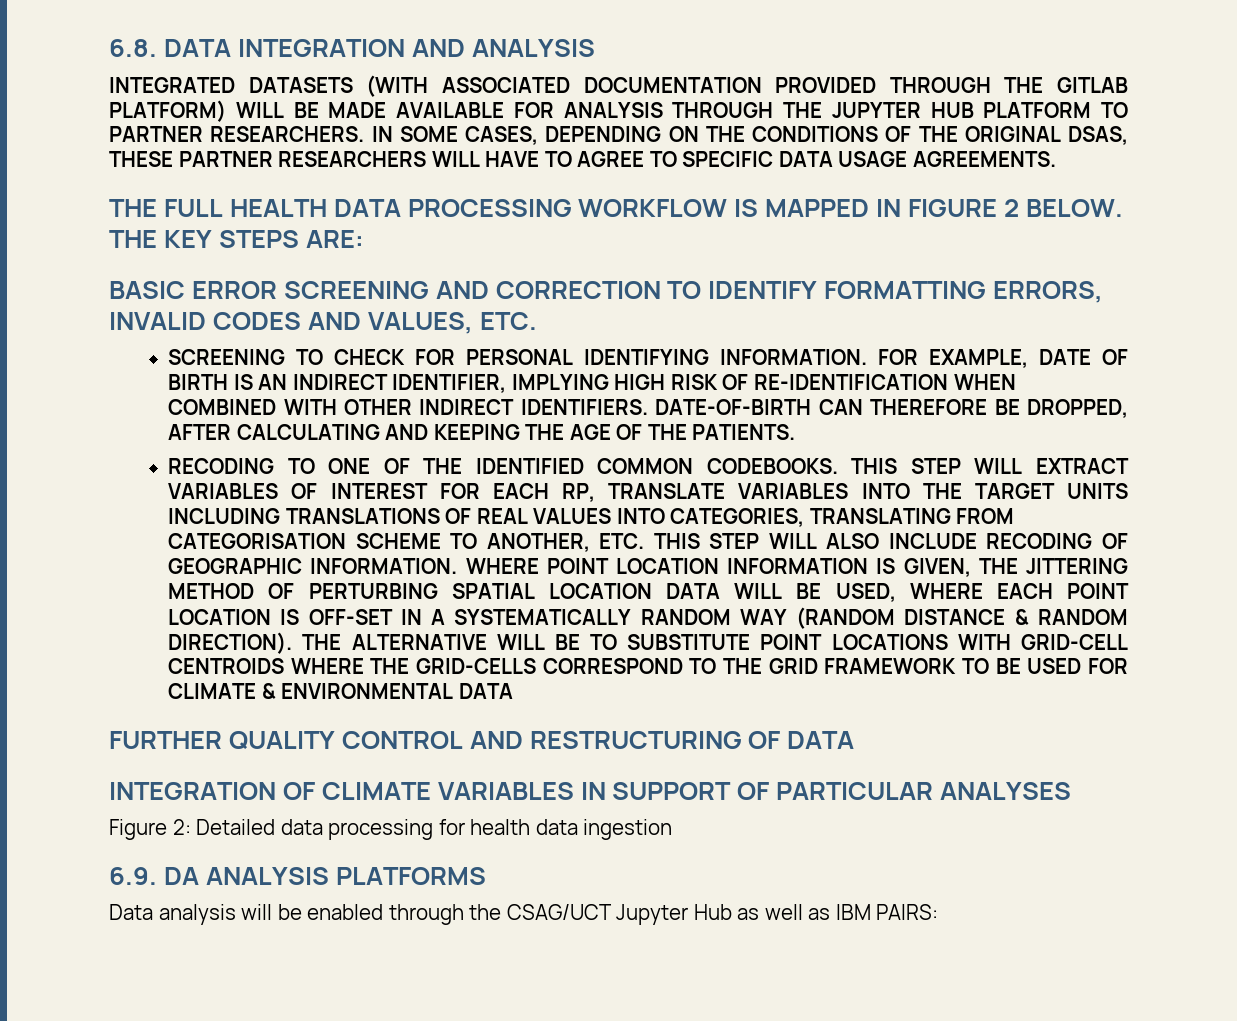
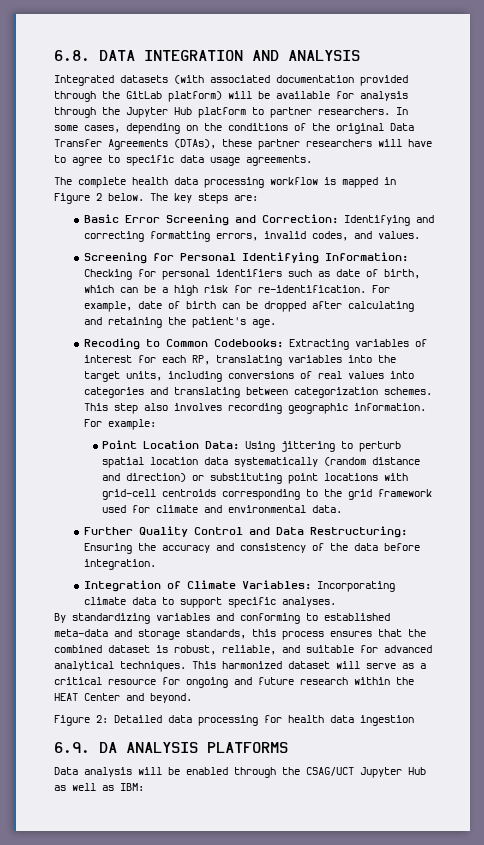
[109,75,1128,97] [109,100,1128,122] [109,126,1128,145] [109,151,1056,167] [109,199,1123,217] [109,230,364,248] [109,281,1104,303] [109,312,537,334] [168,349,1128,368] [168,374,1016,393] [168,399,1128,418] [168,424,796,440] [168,458,1129,474] [168,483,1128,502] [168,508,1015,527] [168,533,1128,552] [168,558,1129,577] [168,583,1129,602] [168,607,1128,629] [168,632,1128,654] [168,658,1128,674] [168,683,513,699] [109,731,855,750] [109,782,1072,800] INTEGRATED DATASETS (WITH ASSOCIATED DOCUMENTATION PROVIDED THROUGH THE GITLAB PLATFORM) WILL BE MADE AVAILABLE FOR ANALYSIS THROUGH THE JUPYTER HUB PLATFORM TO PARTNER RESEARCHERS. IN SOME CASES, DEPENDING ON THE CONDITIONS OF THE ORIGINAL DSAS, THESE PARTNER RESEARCHERS WILL HAVE TO AGREE TO SPECIFIC DATA USAGE AGREEMENTS. // THE FULL HEALTH DATA PROCESSING WORKFLOW IS MAPPED IN FIGURE 2 BELOW. THE KEY STEPS ARE: // BASIC ERROR SCREENING AND CORRECTION TO IDENTIFY FORMATTING ERRORS, INVALID CODES AND VALUES, ETC. // SCREENING TO CHECK FOR PERSONAL IDENTIFYING INFORMATION. FOR EXAMPLE, DATE OF BIRTH IS AN INDIRECT IDENTIFIER, IMPLYING HIGH RISK OF RE-IDENTIFICATION WHEN COMBINED WITH OTHER INDIRECT IDENTIFIERS. DATE-OF-BIRTH CAN THEREFORE BE DROPPED, AFTER CALCULATING AND KEEPING THE AGE OF THE PATIENTS. // RECODING TO ONE OF THE IDENTIFIED COMMON CODEBOOKS. THIS STEP WILL EXTRACT VARIABLES OF INTEREST FOR EACH RP, TRANSLATE VARIABLES INTO THE TARGET UNITS INCLUDING TRANSLATIONS OF REAL VALUES INTO CATEGORIES, TRANSLATING FROM CATEGORISATION SCHEME TO ANOTHER, ETC. THIS STEP WILL ALSO INCLUDE RECODING OF GEOGRAPHIC INFORMATION. WHERE POINT LOCATION INFORMATION IS GIVEN, THE JITTERING METHOD OF PERTURBING SPATIAL LOCATION DATA WILL BE USED, WHERE EACH POINT LOCATION IS OFF-SET IN A SYSTEMATICALLY RANDOM WAY (RANDOM DISTANCE & RANDOM DIRECTION). THE ALTERNATIVE WILL BE TO SUBSTITUTE POINT LOCATIONS WITH GRID-CELL CENTROIDS WHERE THE GRID-CELLS CORRESPOND TO THE GRID FRAMEWORK TO BE USED FOR CLIMATE & ENVIRONMENTAL DATA // FURTHER QUALITY CONTROL AND RESTRUCTURING OF DATA // INTEGRATION OF CLIMATE VARIABLES IN SUPPORT OF PARTICULAR ANALYSES -> [54,75,408,86] [54,91,408,102] [54,107,408,118] [54,123,414,134] [54,139,432,150] [54,155,312,166] [54,177,396,188] [54,193,258,204] [83,214,434,226] [83,231,420,242] [83,252,408,264] [83,269,420,280] [83,285,390,296] [83,301,414,312] [83,317,276,328] [83,338,427,350] [83,355,396,366] [83,371,414,382] [83,387,432,398] [83,403,426,414] [83,419,156,430] [101,440,401,452] [101,457,420,468] [101,473,408,484] [101,489,432,500] [101,505,342,513] [83,526,407,538] [83,543,420,554] [83,559,156,570] [83,580,395,592] [83,597,336,608] [54,613,390,624] [54,629,426,640] [54,645,432,655] [54,661,426,672] [54,677,414,688] [54,693,192,703] Integrated datasets (with associated documentation provided through the GitLab platform) will be available for analysis through the Jupyter Hub platform to partner researchers. In some cases, depending on the conditions of the original Data Transfer Agreements (DTAs), these partner researchers will have to agree to specific data usage agreements. // The complete health data processing workflow is mapped in Figure 2 below. The key steps are: // Basic Error Screening and Correction: Identifying and correcting formatting errors, invalid codes, and values. // Screening for Personal Identifying Information: Checking for personal identifiers such as date of birth, which can be a high risk for re-identification. For example, date of birth can be dropped after calculating and retaining the patient's age. // Recoding to Common Codebooks: Extracting variables of interest for each RP, translating variables into the target units, including conversions of real values into categories and translating between categorization schemes. This step also involves recording geographic information. For example: // Point Location Data: Using jittering to perturb spatial location data systematically (random distance and direction) or substituting point locations with grid-cell centroids corresponding to the grid framework used for climate and environmental data. // Further Quality Control and Data Restructuring: Ensuring the accuracy and consistency of the data before integration. // Integration of Climate Variables: Incorporating climate data to support specific analyses. // By standardizing variables and conforming to established meta-data and storage standards, this process ensures that the combined dataset is robust, reliable, and suitable for advanced analytical techniques. This harmonized dataset will serve as a critical resource for ongoing and future research within the HEAT Center and beyond.
[835,904,939,920] IBM PAIRS: -> [120,783,144,791] IBM:

